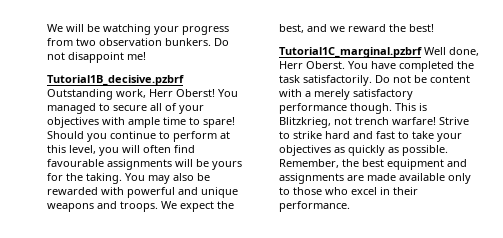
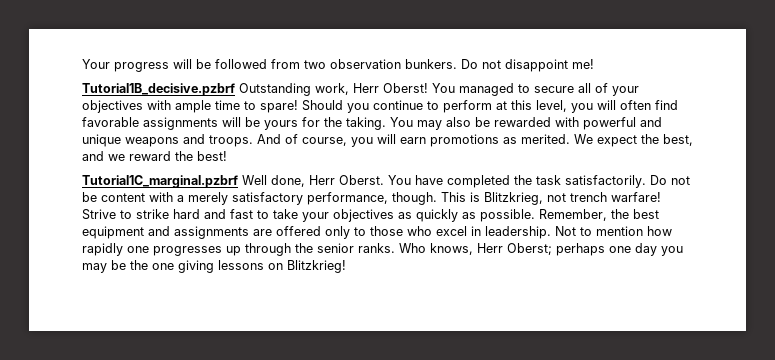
[47,24,229,35] We will be watching your progress -> [82,59,267,72] Your progress will be followed
[47,159,104,167] favourable -> [82,117,139,127] favorable
(158, 206) none -> [257,134,570,147] And of course, you will earn promotions as merited.
[279,103,347,114] performance -> [307,192,388,205] performance,
[367,173,445,181] made available -> [276,226,321,236] offered
[393,187,418,195] [279,201,350,212] their performance. -> [485,226,672,239] [82,243,683,256] [82,260,346,273] leadership. Not to mention how rapidly one progresses up through the senior ranks. Who knows, Herr Oberst; perhaps one day you may be the one giving lessons on Blitzkrieg!

